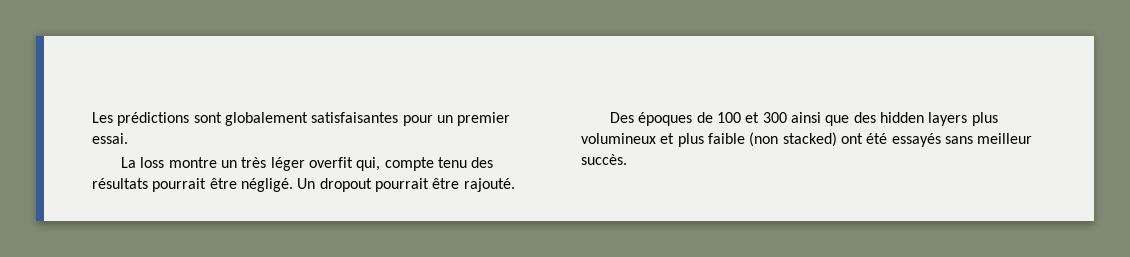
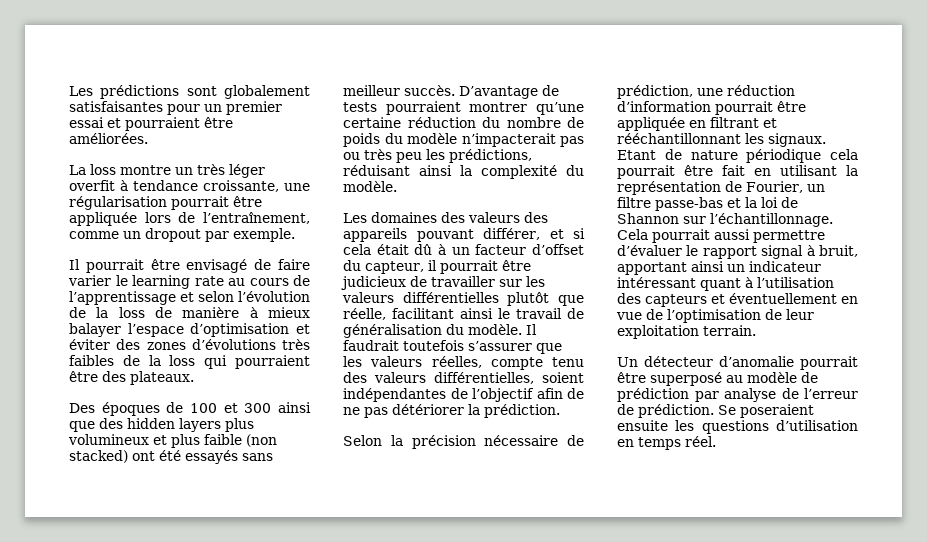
[92,133,128,144] essai. -> [69,117,233,131] [69,133,148,144] essai et pourraient être améliorées.
[356,157,494,171] [92,178,515,192] qui, compte tenu des résultats pourrait être négligé. Un dropout pourrait être rajouté. -> [120,180,310,192] [69,196,262,210] [69,212,310,226] [69,228,295,242] [69,259,310,273] [68,275,310,289] [69,291,310,305] [69,307,310,318] [69,323,310,337] [69,339,310,350] [69,355,310,369] [69,371,194,385] à tendance croissante, une régularisation pourrait être appliquée lors de l’entraînement, comme un dropout par exemple. // Il pourrait être envisagé de faire varier le learning rate au cours de l’apprentissage et selon l’évolution de la loss de manière à mieux balayer l’espace d’optimisation et éviter des zones d’évolutions très faibles de la loss qui pourraient être des plateaux.
(627, 159) none -> [459,85,559,99] [343,101,584,115] [343,117,584,128] [343,133,584,147] [343,149,532,163] [343,165,584,179] [343,181,397,192] [343,212,548,223] [343,228,585,242] [343,244,584,255] [343,260,531,274] [341,276,545,290] [342,292,584,306] [343,308,584,320] [343,324,537,338] [343,340,562,354] [343,356,584,370] [343,372,584,384] [343,388,584,402] [343,404,560,418] [343,435,584,449] [617,85,795,99] [617,101,806,115] [617,117,777,131] [617,133,826,147] [617,149,858,163] [617,165,858,179] [617,181,825,195] [617,197,798,211] [617,213,833,227] [617,229,825,243] [617,245,858,259] [617,261,821,275] [617,277,834,291] [617,293,858,307] [616,309,814,323] [617,325,756,339] [617,356,858,370] [617,372,818,386] [617,388,858,402] [617,404,814,418] [617,420,858,434] [617,436,716,450] D’avantage de tests pourraient montrer qu’une certaine réduction du nombre de poids du modèle n’impacterait pas ou très peu les prédictions, réduisant ainsi la complexité du modèle. // Les domaines des valeurs des appareils pouvant différer, et si cela était dû à un facteur d’offset du capteur, il pourrait être judicieux de travailler sur les valeurs différentielles plutôt que réelle, facilitant ainsi le travail de généralisation du modèle. Il faudrait toutefois s’assurer que les valeurs réelles, compte tenu des valeurs différentielles, soient indépendantes de l’objectif afin de ne pas détériorer la prédiction. // Selon la précision nécessaire de prédiction, une réduction d’information pourrait être appliquée en filtrant et rééchantillonnant les signaux. Etant de nature périodique cela pourrait être fait en utilisant la représentation de Fourier, un filtre passe-bas et la loi de Shannon sur l’échantillonnage. Cela pourrait aussi permettre d’évaluer le rapport signal à bruit, apportant ainsi un indicateur intéressant quant à l’utilisation des capteurs et éventuellement en vue de l’optimisation de leur exploitation terrain. // Un détecteur d’anomalie pourrait être superposé au modèle de prédiction par analyse de l’erreur de prédiction. Se poseraient ensuite les questions d’utilisation en temps réel.

